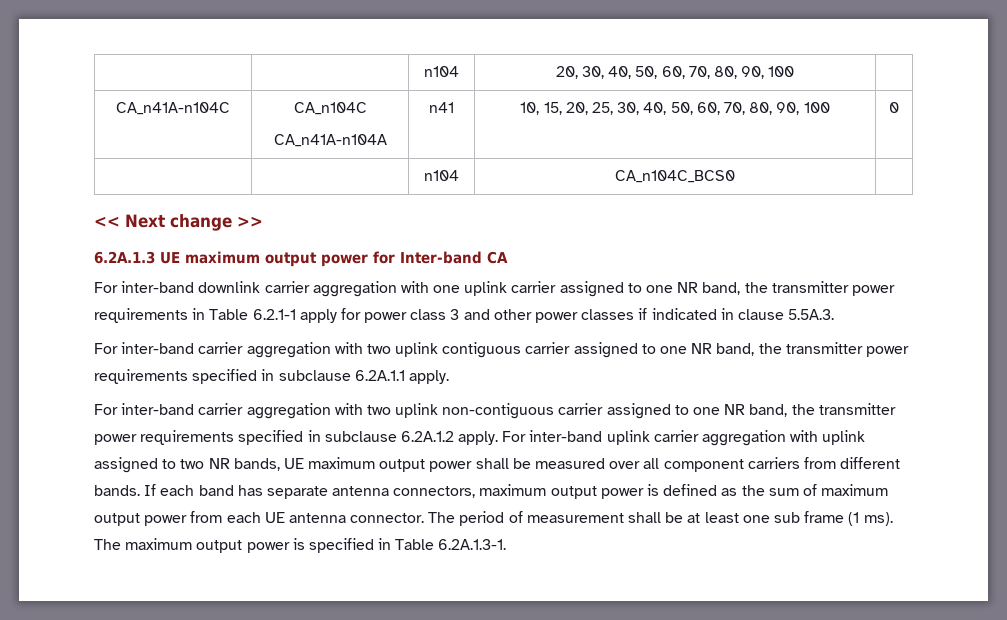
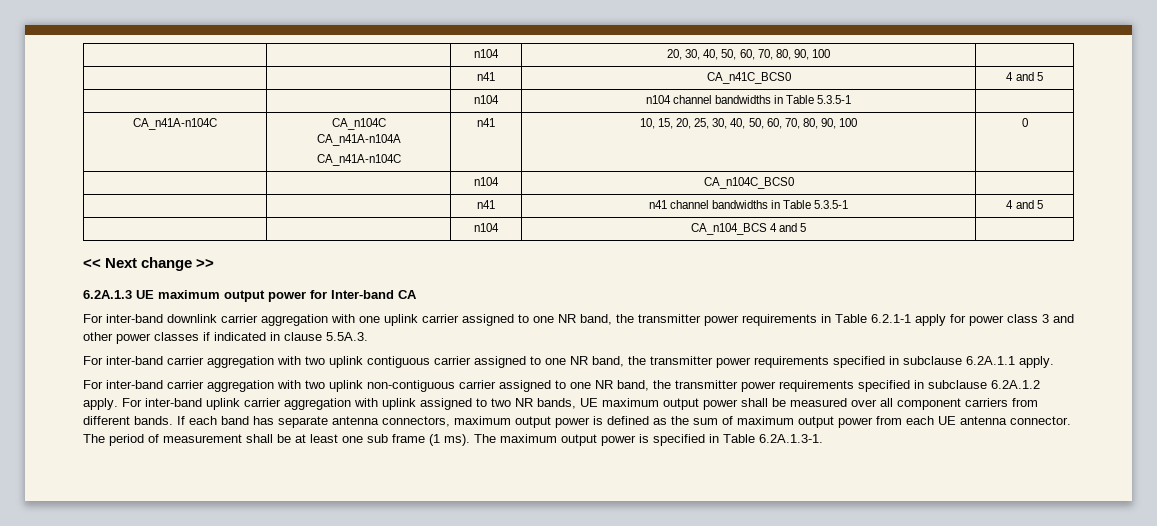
(795, 71) none -> [477,72,495,81] [706,72,791,84] [1006,72,1043,81] [474,95,499,104] [645,95,852,104] // | | n41 | CA_n41C_BCS0 | 4 and 5 // | | n104 | n104 channel bandwidths in Table 5.3.5-1 |
(387, 140) none -> [316,154,401,166] // CA_n41A-n104C
(735, 176) none -> [477,200,495,209] [648,200,849,209] [1006,200,1043,209] [474,223,499,232] [690,223,807,235] // | | n41 | n41 channel bandwidths in Table 5.3.5-1 | 4 and 5 // | | n104 | CA_n104_BCS 4 and 5 |

